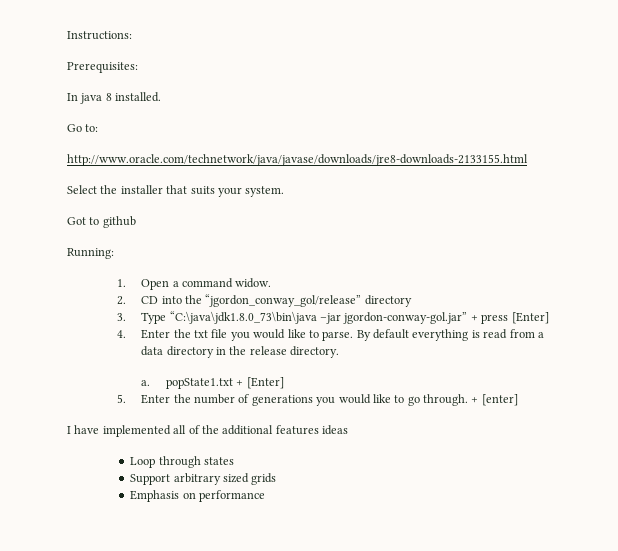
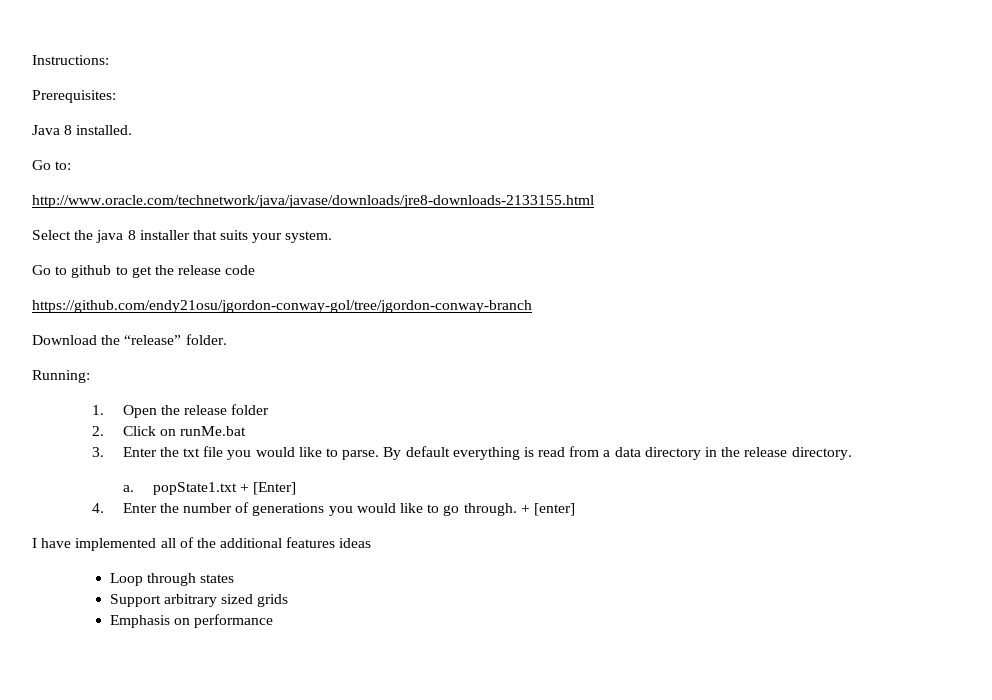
[67,93,103,104] In java -> [32,125,60,135] Java
(118, 189) none -> [96,230,136,243] java 8
[67,217,86,225] Got -> [32,265,51,275] Go
[67,248,114,259] [116,278,272,290] [116,294,412,307] [116,311,549,324] [116,330,126,338] // Running: // 1. Open a command widow. // 2. CD into the “jgordon_conway_gol/release” directory // 3. Type “C:\java\jdk1.8.0_73\bin\java –jar jgordon-conway-gol.jar” + press [Enter] // 4. -> [115,265,256,278] [32,300,532,313] [32,334,227,345] [32,370,90,383] [92,404,270,418] [92,426,247,436] [92,447,105,457] to get the release code // https://github.com/endy21osu/jgordon-conway-gol/tree/jgordon-conway-branch // Download the “release” folder. // Running: // 1. Open the release folder // 2. Click on runMe.bat // 3.
[116,394,126,403] 5. -> [92,503,105,513] 4.

